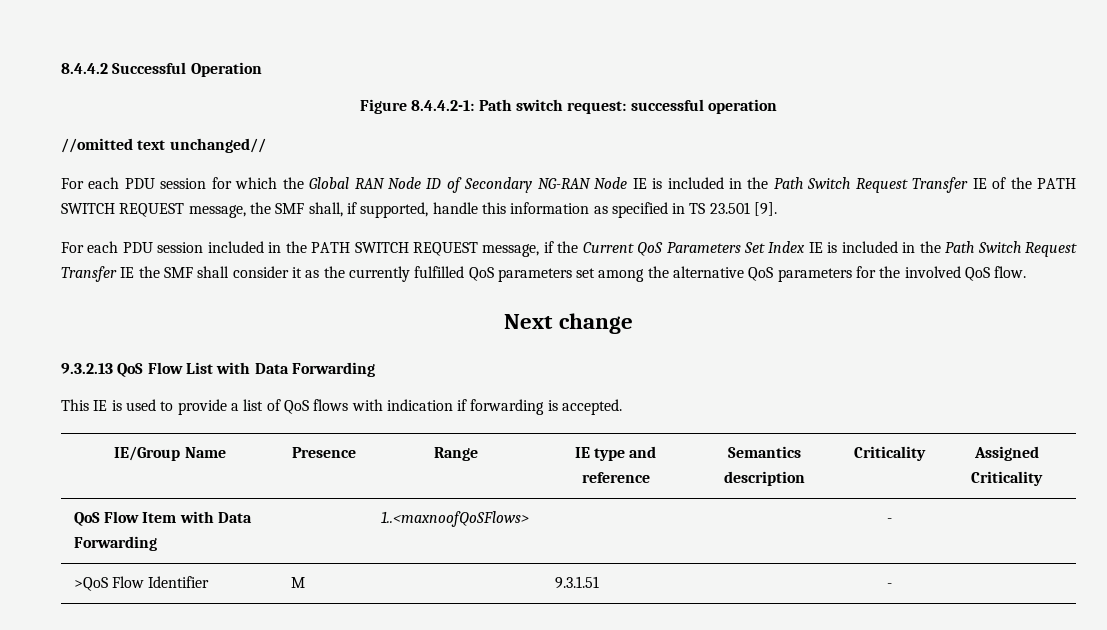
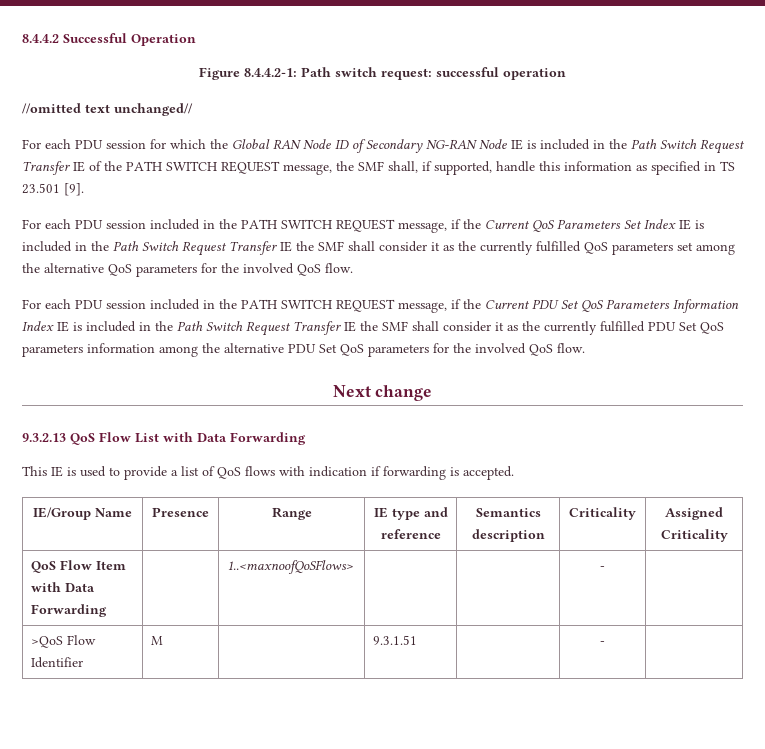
(1027, 272) none -> [22,299,739,313] [22,321,724,336] [22,343,585,357] // For each PDU session included in the PATH SWITCH REQUEST message, if the Current PDU Set QoS Parameters Information Index IE is included in the Path Switch Request Transfer IE the SMF shall consider it as the currently fulfilled PDU Set QoS parameters information among the alternative PDU Set QoS parameters for the involved QoS flow.

